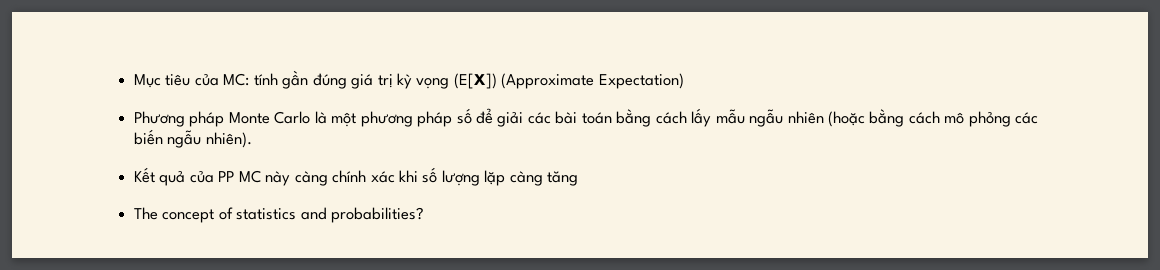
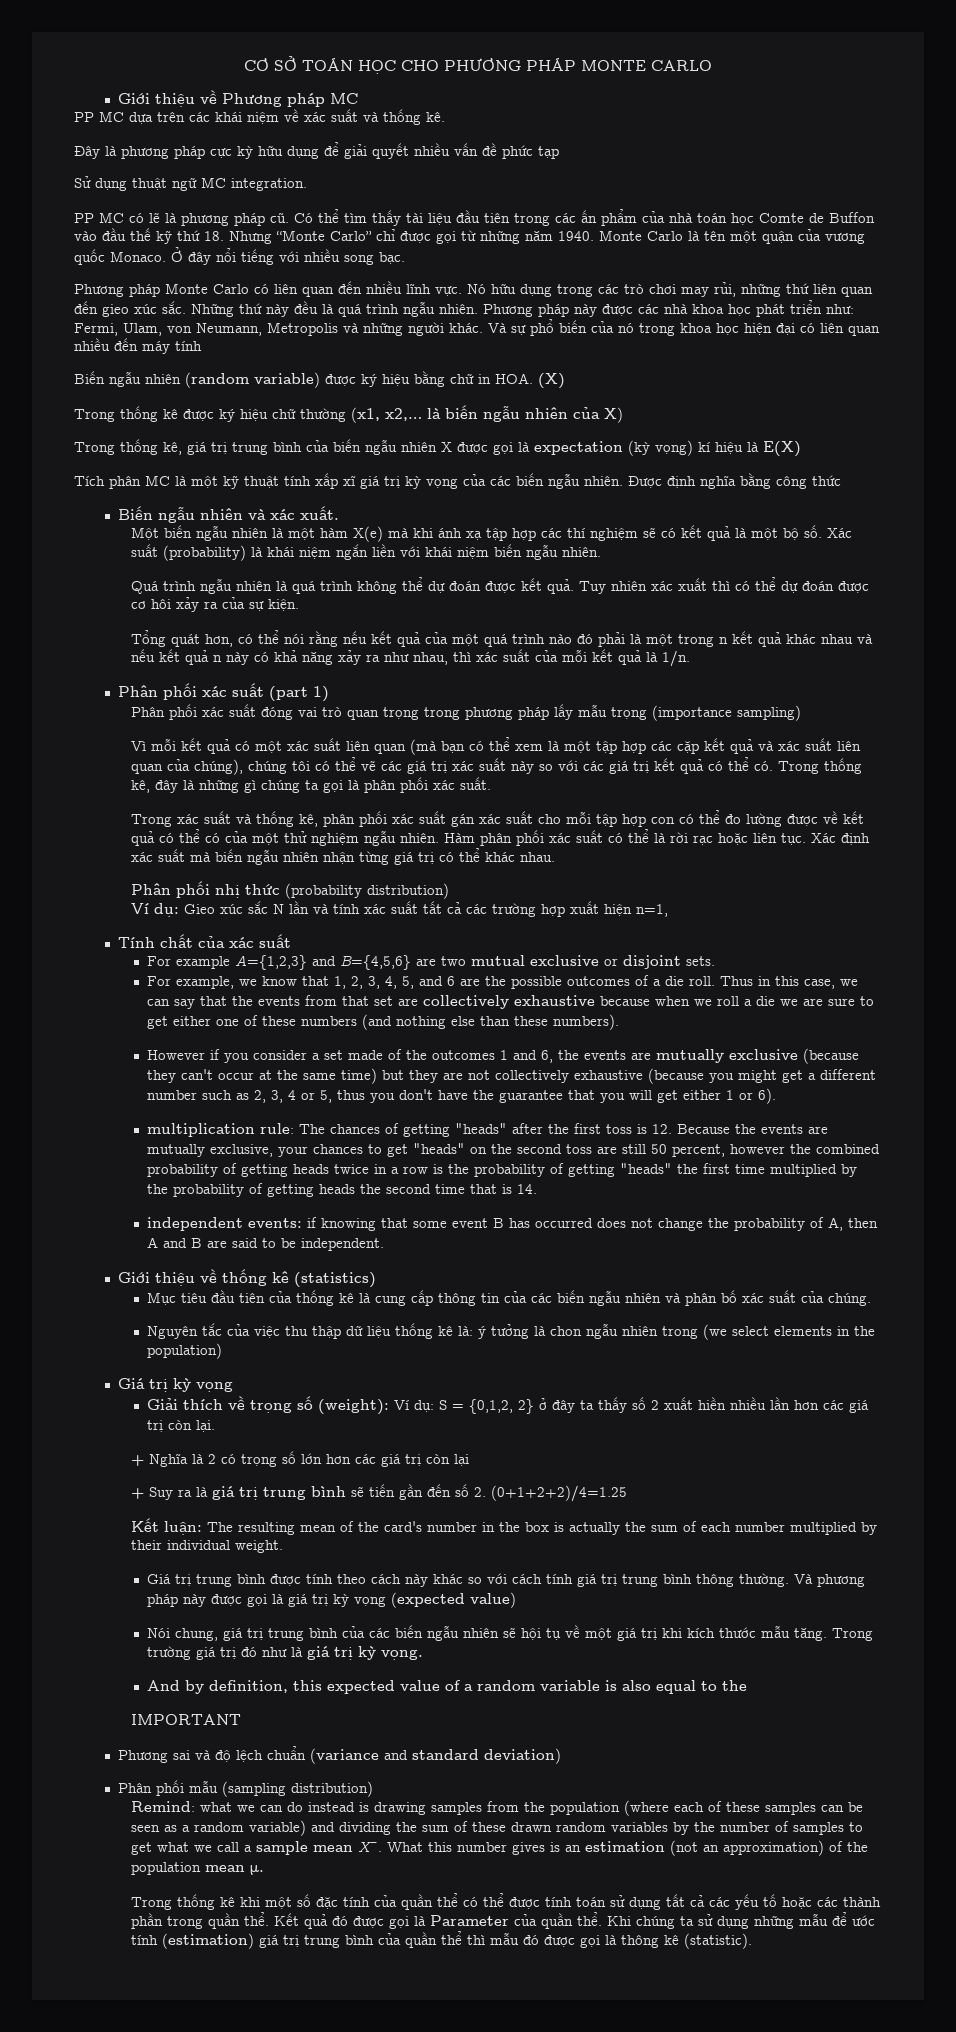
[133,70,684,89] [133,108,1039,127] [133,129,252,148] [133,167,579,186] [133,207,425,223] Mục tiêu của MC: tính gần đúng giá trị kỳ vọng (E[X]) (Approximate Expectation) // Phương pháp Monte Carlo là một phương pháp số để giải các bài toán bằng cách lấy mẫu ngẫu nhiên (hoặc bằng cách mô phỏng các biến ngẫu nhiên). // Kết quả của PP MC này càng chính xác khi số lượng lặp càng tăng // The concept of statistics and probabilities? -> [244,56,712,74] [118,90,359,107] [74,109,445,125] [74,142,559,159] [74,176,307,191] [74,209,875,226] [74,228,865,244] [74,247,405,265] [74,281,873,297] [74,300,854,317] [74,319,880,336] [74,338,202,354] [74,371,565,389] [74,405,623,423] [74,439,801,457] [74,473,841,489] [118,506,340,523] [130,525,852,542] [130,544,601,561] [130,577,869,594] [130,597,299,612] [130,630,873,647] [130,649,690,667] [118,683,330,702] [130,704,801,721] [130,737,861,755] [130,757,862,775] [130,777,491,793] [130,810,864,827] [130,829,870,846] [130,848,555,865] [130,881,449,899] [130,901,668,917] [118,934,292,948] [146,955,715,970] [146,975,858,989] [146,995,874,1009] [146,1014,619,1030] [146,1048,859,1064] [146,1068,876,1084] [146,1088,776,1104] [146,1123,828,1137] [146,1143,880,1157] [146,1163,857,1177] [146,1183,537,1197] [146,1217,878,1231] [146,1237,384,1251] [118,1269,377,1288] [146,1290,871,1306] [146,1323,875,1340] [146,1343,222,1359] [118,1378,234,1392] [146,1396,869,1415] [146,1420,215,1432] [130,1451,469,1467] [130,1484,627,1502] [130,1518,877,1535] [130,1540,283,1553] [146,1573,865,1587] [146,1592,516,1608] [146,1625,873,1641] [146,1646,423,1660] [146,1680,747,1694] [130,1714,241,1725] [118,1746,562,1764] [118,1780,374,1797] [130,1800,863,1816] [130,1820,863,1836] [130,1840,868,1856] [130,1862,264,1875] [130,1893,881,1910] [130,1912,875,1929] [130,1931,752,1949] CƠ SỞ TOÁN HỌC CHO PHƯƠNG PHÁP MONTE CARLO // Giới thiệu về Phương pháp MC // PP MC dựa trên các khái niệm về xác suất và thống kê. // Đây là phương pháp cực kỳ hữu dụng để giải quyết nhiều vấn đề phức tạp // Sử dụng thuật ngữ MC integration. // PP MC có lẽ là phương pháp cũ. Có thể tìm thấy tài liệu đầu tiên trong các ấn phẩm của nhà toán học Comte de Buffon vào đầu thế kỹ thứ 18. Nhưng “Monte Carlo” chỉ được gọi từ những năm 1940. Monte Carlo là tên một quận của vương quốc Monaco. Ở đây nổi tiếng với nhiều song bạc. // Phương pháp Monte Carlo có liên quan đến nhiều lĩnh vực. Nó hữu dụng trong các trò chơi may rủi, những thứ liên quan đến gieo xúc sắc. Những thứ này đều là quá trình ngẫu nhiên. Phương pháp này được các nhà khoa học phát triển như: Fermi, Ulam, von Neumann, Metropolis và những người khác. Và sự phổ biến của nó trong khoa học hiện đại có liên quan nhiều đến máy tính // Biến ngẫu nhiên (random variable) được ký hiệu bằng chữ in HOA. (X) // Trong thống kê được ký hiệu chữ thường (x1, x2,… là biến ngẫu nhiên của X) // Trong thống kê, giá trị trung bình của biến ngẫu nhiên X được gọi là expectation (kỳ vọng) kí hiệu là E(X) // Tích phân MC là một kỹ thuật tính xấp xĩ giá trị kỳ vọng của các biến ngẫu nhiên. Được định nghĩa bằng công thức // Biến ngẫu nhiên và xác xuất. // Một biến ngẫu nhiên là một hàm X(e) mà khi ánh xạ tập hợp các thí nghiệm sẽ có kết quả là một bộ số. Xác suất (probability) là khái niệm ngắn liền với khái niệm biến ngẫu nhiên. // Quá trình ngẫu nhiên là quá trình không thể dự đoán được kết quả. Tuy nhiên xác xuất thì có thể dự đoán được cơ hôi xảy ra của sự kiện. // Tổng quát hơn, có thể nói rằng nếu kết quả của một quá trình nào đó phải là một trong n kết quả khác nhau và nếu kết quả n này có khả năng xảy ra như nhau, thì xác suất của mỗi kết quả là 1/n. // Phân phối xác suất (part 1) // Phân phối xác suất đóng vai trò quan trọng trong phương pháp lấy mẫu trọng (importance sampling) // Vì mỗi kết quả có một xác suất liên quan (mà bạn có thể xem là một tập hợp các cặp kết quả và xác suất liên quan của chúng), chúng tôi có thể vẽ các giá trị xác suất này so với các giá trị kết quả có thể có. Trong thống kê, đây là những gì chúng ta gọi là phân phối xác suất. // Trong xác suất và thống kê, phân phối xác suất gán xác suất cho mỗi tập hợp con có thể đo lường được về kết quả có thể có của một thử nghiệm ngẫu nhiên. Hàm phân phối xác suất có thể là rời rạc hoặc liên tục. Xác định xác suất mà biến ngẫu nhiên nhận từng giá trị có thể khác nhau. // Phân phối nhị thức (probability distribution) // Ví dụ: Gieo xúc sắc N lần và tính xác suất tất cả các trường hợp xuất hiện n=1, // Tính chất của xác suất // For example A={1,2,3} and B={4,5,6} are two mutual exclusive or disjoint sets. // For example, we know that 1, 2, 3, 4, 5, and 6 are the possible outcomes of a die roll. Thus in this case, we can say that the events from that set are collectively exhaustive because when we roll a die we are sure to get either one of these numbers (and nothing else than these numbers). // However if you consider a set made of the outcomes 1 and 6, the events are mutually exclusive (because they can't occur at the same time) but they are not collectively exhaustive (because you might get a different number such as 2, 3, 4 or 5, thus you don't have the guarantee that you will get either 1 or 6). // multiplication rule: The chances of getting "heads" after the first toss is 12. Because the events are mutually exclusive, your chances to get "heads" on the second toss are still 50 percent, however the combined probability of getting heads twice in a row is the probability of getting "heads" the first time multiplied by the probability of getting heads the second time that is 14. // independent events: if knowing that some event B has occurred does not change the probability of A, then A and B are said to be independent. // Giới thiệu về thống kê (statistics) // Mục tiêu đầu tiên của thống kê là cung cấp thông tin của các biến ngẫu nhiên và phân bố xác suất của chúng. // Nguyên tắc của việc thu thập dữ liệu thống kê là: ý tưởng là chon ngẫu nhiên trong (we select elements in the population) // Giá trị kỳ vọng // Giải thích về trọng số (weight): Ví dụ: S = {0,1,2, 2} ở đây ta thấy số 2 xuất hiền nhiều lần hơn các giá trị còn lại. // + Nghĩa là 2 có trọng số lớn hơn các giá trị còn lại // + Suy ra là giá trị trung bình sẽ tiến gần đến số 2. (0+1+2+2)/4=1.25 // Kết luận: The resulting mean of the card's number in the box is actually the sum of each number multiplied by their individual weight. // Giá trị trung bình được tính theo cách này khác so với cách tính giá trị trung bình thông thường. Và phương pháp này được gọi là giá trị kỳ vọng (expected value) // Nói chung, giá trị trung bình của các biến ngẫu nhiên sẽ hội tụ về một giá trị khi kích thước mẫu tăng. Trong trường giá trị đó như là giá trị kỳ vọng. // And by definition, this expected value of a random variable is also equal to the // IMPORTANT // Phương sai và độ lệch chuẩn (variance and standard deviation) // Phân phối mẫu (sampling distribution) // Remind: what we can do instead is drawing samples from the population (where each of these samples can be seen as a random variable) and dividing the sum of these drawn random variables by the number of samples to get what we call a sample mean X¯. What this number gives is an estimation (not an approximation) of the population mean μ. // Trong thống kê khi một số đặc tính của quần thể có thể được tính toán sử dụng tất cả các yếu tố hoặc các thành phần trong quần thể. Kết quả đó được gọi là Parameter của quần thể. Khi chúng ta sử dụng những mẫu để ước tính (estimation) giá trị trung bình của quần thể thì mẫu đó được gọi là thông kê (statistic).

